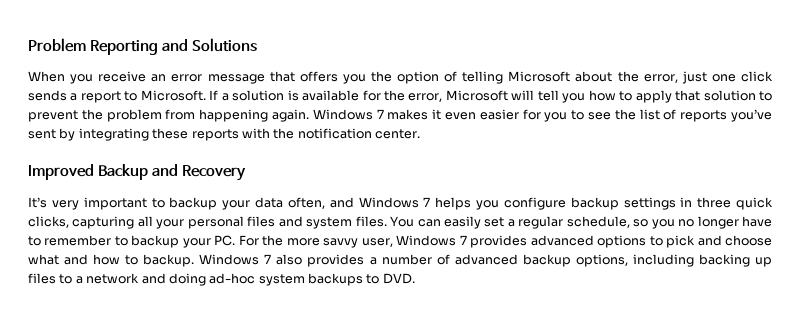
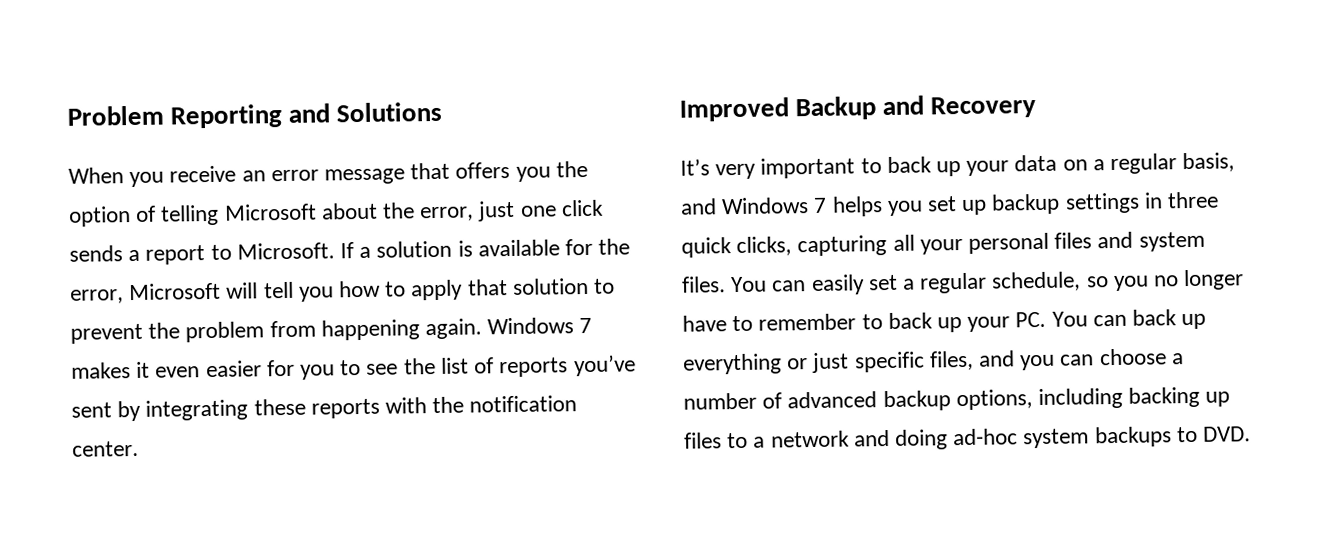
[169,197,325,210] backup your data often, -> [886,152,1236,177] back up your data on a regular basis,
[503,197,566,210] configure -> [927,196,988,216] set up
[131,235,773,248] [28,254,365,267] backup your PC. For the more savvy user, Windows 7 provides advanced options to pick and choose what and how to backup. Windows 7 also provides -> [887,309,1207,333] [683,348,1167,375] back up your PC. You can back up everything or just specific files, and you can choose

